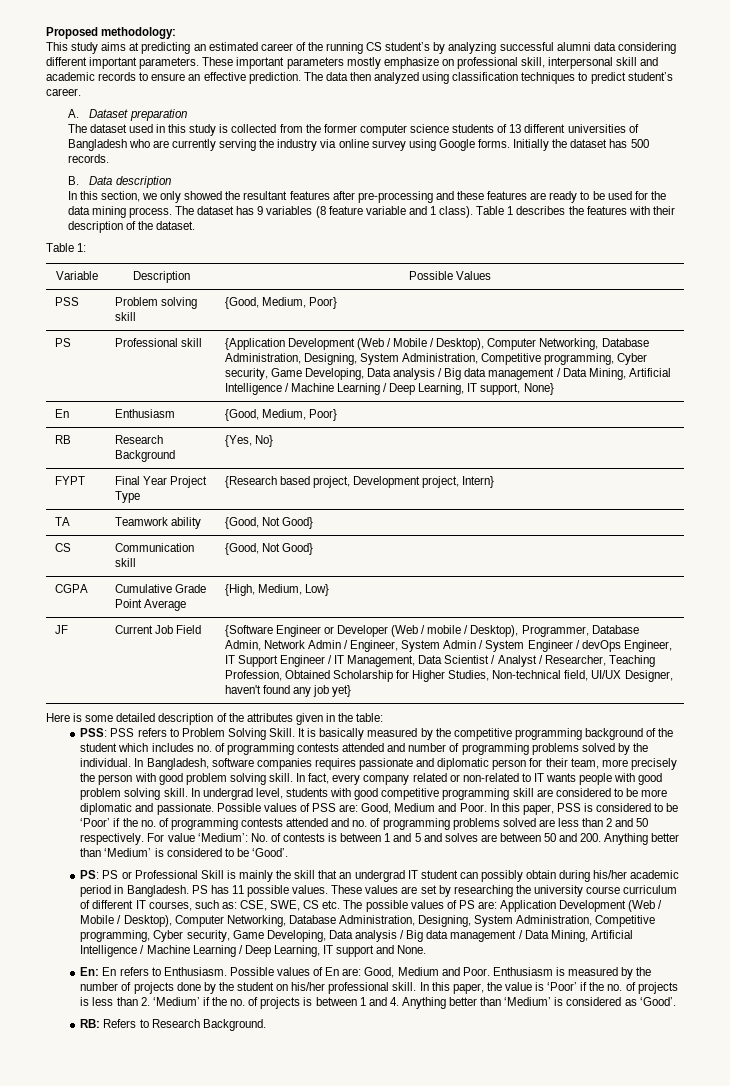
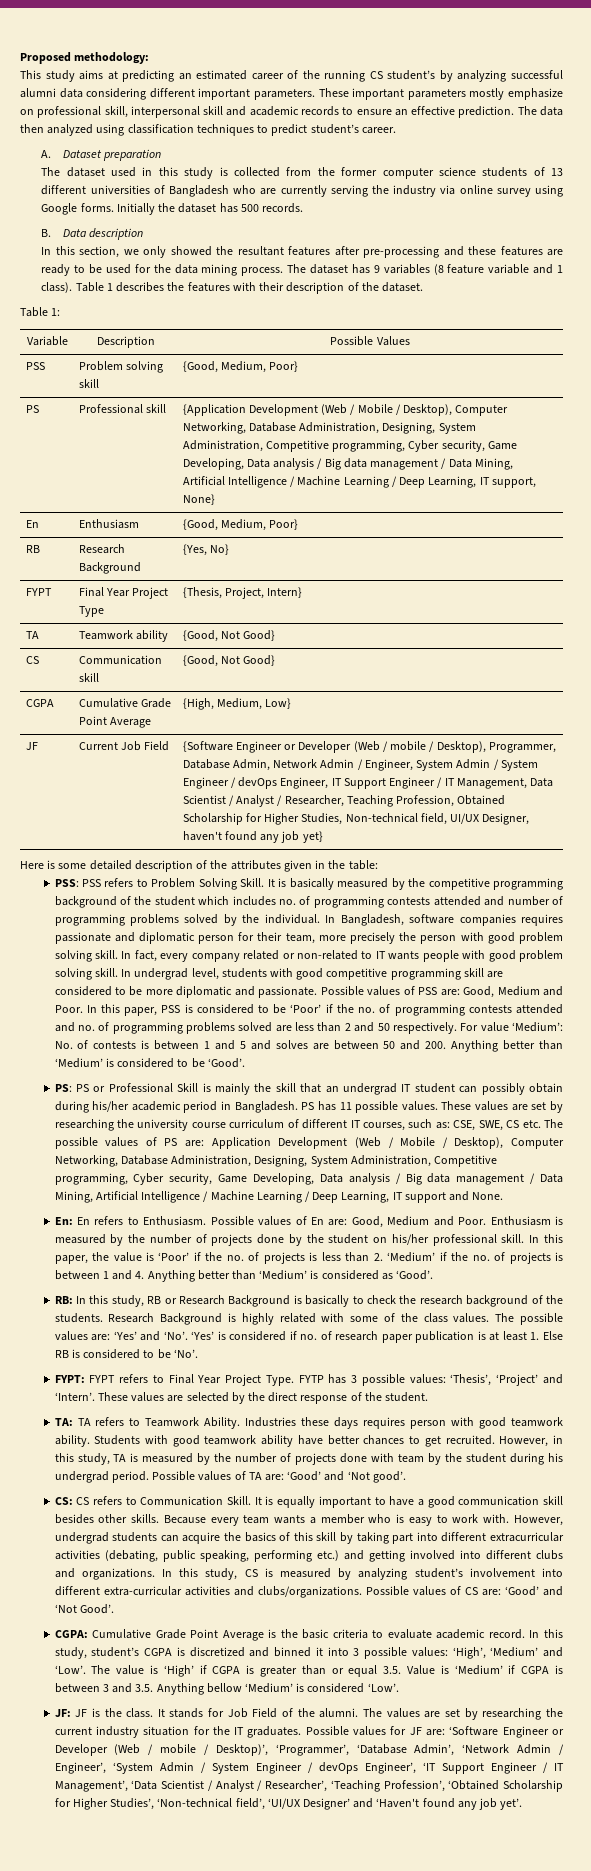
[224,476,460,488] {Research based project, Development project, -> [182,587,264,599] {Thesis, Project,
[103,1019,266,1031] Refers to Research Background. -> [75,1295,563,1307] [54,1313,563,1325] [54,1331,563,1343] [54,1349,198,1359] [54,1374,563,1386] [54,1392,429,1404] [54,1417,564,1429] [54,1435,564,1447] [54,1453,564,1465] [54,1471,406,1483] [54,1496,564,1508] [54,1514,563,1526] [54,1532,564,1544] [54,1550,563,1562] [54,1568,563,1580] [54,1586,563,1598] [54,1604,114,1614] [54,1629,563,1641] [54,1647,564,1659] [54,1665,563,1677] [54,1683,399,1695] [54,1708,563,1720] [54,1726,564,1738] [54,1744,564,1756] [54,1762,564,1774] [54,1780,563,1792] [54,1798,523,1810] In this study, RB or Research Background is basically to check the research background of the students. Research Background is highly related with some of the class values. The possible values are: ‘Yes’ and ‘No’. ‘Yes’ is considered if no. of research paper publication is at least 1. Else RB is considered to be ‘No’. // FYPT: FYPT refers to Final Year Project Type. FYTP has 3 possible values: ‘Thesis’, ‘Project’ and ‘Intern’. These values are selected by the direct response of the student. // TA: TA refers to Teamwork Ability. Industries these days requires person with good teamwork ability. Students with good teamwork ability have better chances to get recruited. However, in this study, TA is measured by the number of projects done with team by the student during his undergrad period. Possible values of TA are: ‘Good’ and ‘Not good’. // CS: CS refers to Communication Skill. It is equally important to have a good communication skill besides other skills. Because every team wants a member who is easy to work with. However, undergrad students can acquire the basics of this skill by taking part into different extracurricular activities (debating, public speaking, performing etc.) and getting involved into different clubs and organizations. In this study, CS is measured by analyzing student’s involvement into different extra-curricular activities and clubs/organizations. Possible values of CS are: ‘Good’ and ‘Not Good’. // CGPA: Cumulative Grade Point Average is the basic criteria to evaluate academic record. In this study, student’s CGPA is discretized and binned it into 3 possible values: ‘High’, ‘Medium’ and ‘Low’. The value is ‘High’ if CGPA is greater than or equal 3.5. Value is ‘Medium’ if CGPA is between 3 and 3.5. Anything bellow ‘Medium’ is considered ‘Low’. // JF: JF is the class. It stands for Job Field of the alumni. The values are set by researching the current industry situation for the IT graduates. Possible values for JF are: ‘Software Engineer or Developer (Web / mobile / Desktop)’, ‘Programmer’, ‘Database Admin’, ‘Network Admin / Engineer’, ‘System Admin / System Engineer / devOps Engineer’, ‘IT Support Engineer / IT Management’, ‘Data Scientist / Analyst / Researcher’, ‘Teaching Profession’, ‘Obtained Scholarship for Higher Studies’, ‘Non-technical field’, ‘UI/UX Designer’ and ‘Haven't found any job yet’.

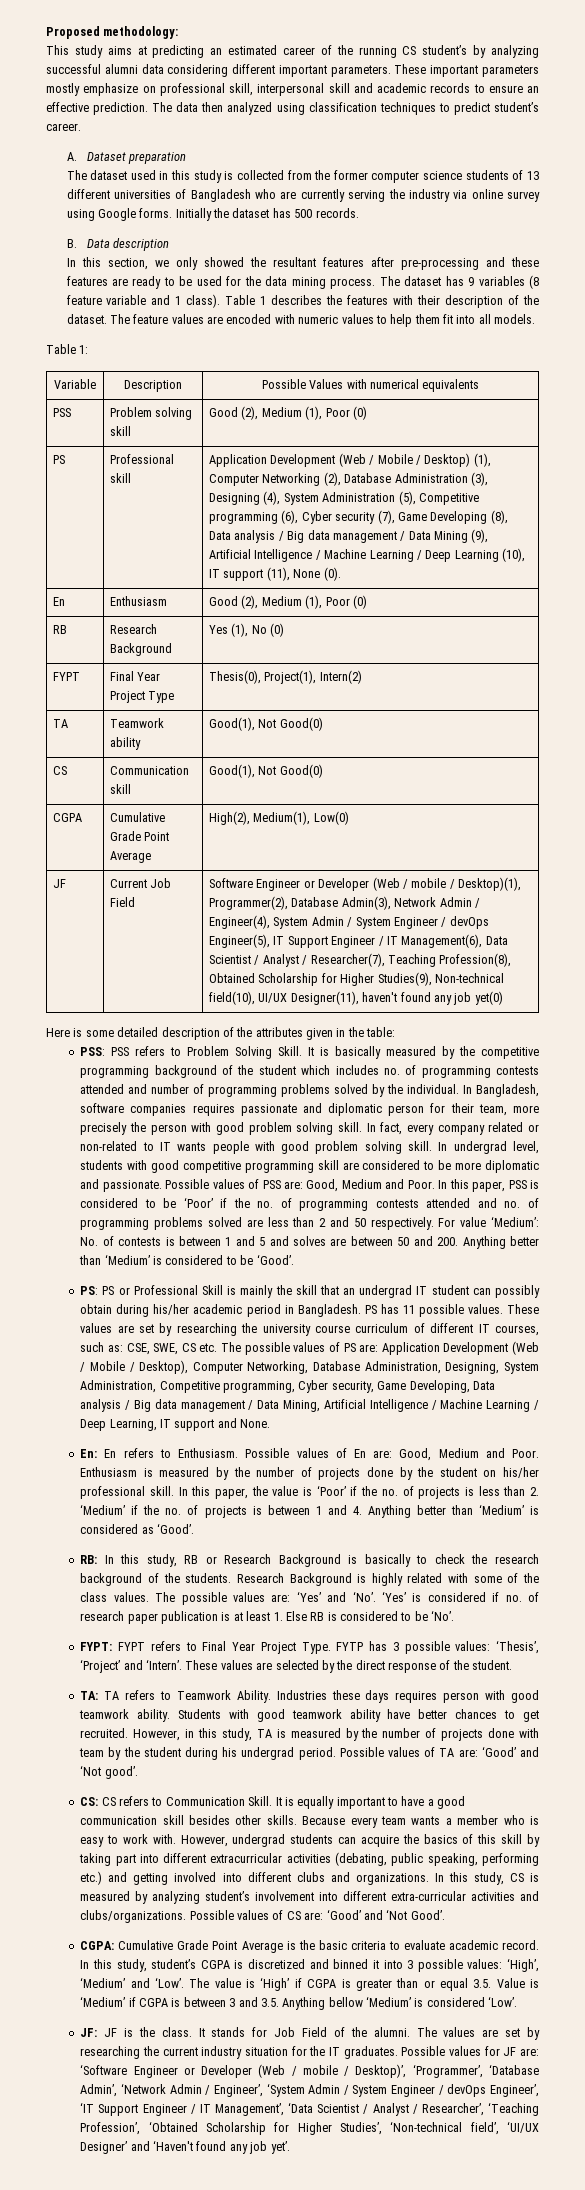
(423, 287) none -> [109,314,536,327] The feature values are encoded with numeric values to help them fit into all models.
(410, 341) none -> [346,379,480,392] with numerical equivalents
[182,361,299,373] {Good, Medium, Poor} -> [209,406,367,420] Good (2), Medium (1), Poor (0)
[182,404,509,416] [182,422,476,434] [182,440,517,452] [182,458,513,470] [182,476,536,488] [182,494,215,505] [25,520,39,528] [78,519,139,529] [182,519,299,531] {Application Development (Web / Mobile / Desktop), Computer Networking, Database Administration, Designing, System Administration, Competitive programming, Cyber security, Game Developing, Data analysis / Big data management / Data Mining, Artificial Intelligence / Machine Learning / Deep Learning, IT support, None} // En | Enthusiasm | {Good, Medium, Poor} -> [209,453,491,467] [209,472,488,486] [209,491,479,505] [209,510,508,524] [209,529,489,543] [209,548,526,562] [209,567,341,581] [53,597,66,606] [110,596,168,606] [209,595,367,609] Application Development (Web / Mobile / Desktop) (1), Computer Networking (2), Database Administration (3), Designing (4), System Administration (5), Competitive programming (6), Cyber security (7), Game Developing (8), Data analysis / Big data management / Data Mining (9), Artificial Intelligence / Machine Learning / Deep Learning (10), IT support (11), None (0). // En | Enthusiasm | Good (2), Medium (1), Poor (0)
[182,544,229,556] {Yes, No} -> [209,623,285,637] Yes (1), No (0)
[182,587,303,599] {Thesis, Project, Intern} -> [209,670,362,684] Thesis(0), Project(1), Intern(2)
[182,630,276,642] {Good, Not Good} -> [209,717,323,731] Good(1), Not Good(0)
[182,655,276,667] {Good, Not Good} -> [209,764,323,778] Good(1), Not Good(0)
[182,698,292,710] {High, Medium, Low} -> [209,811,349,825] High(2), Medium(1), Low(0)
[182,741,556,753] [182,759,270,771] {Software Engineer or Developer (Web / mobile / Desktop), Programmer, Database Admin, -> [209,877,522,891] [209,896,391,910] Software Engineer or Developer (Web / mobile / Desktop)(1), Programmer(2), Database Admin(3),
[364,759,413,771] Engineer, -> [209,915,271,929] Engineer(4),
[280,777,329,789] Engineer, -> [209,934,271,948] Engineer(5),
[456,778,527,789] Management, -> [401,934,483,948] Management(6),
[284,795,455,807] Researcher, Teaching Profession, -> [310,953,512,967] Researcher(7), Teaching Profession(8),
[301,813,530,825] Studies, Non-technical field, UI/UX Designer, -> [377,972,504,986] [209,991,359,1005] Studies(9), Non-technical field(10), UI/UX Designer(11),
[302,831,323,843] yet} -> [474,991,503,1005] yet(0)

